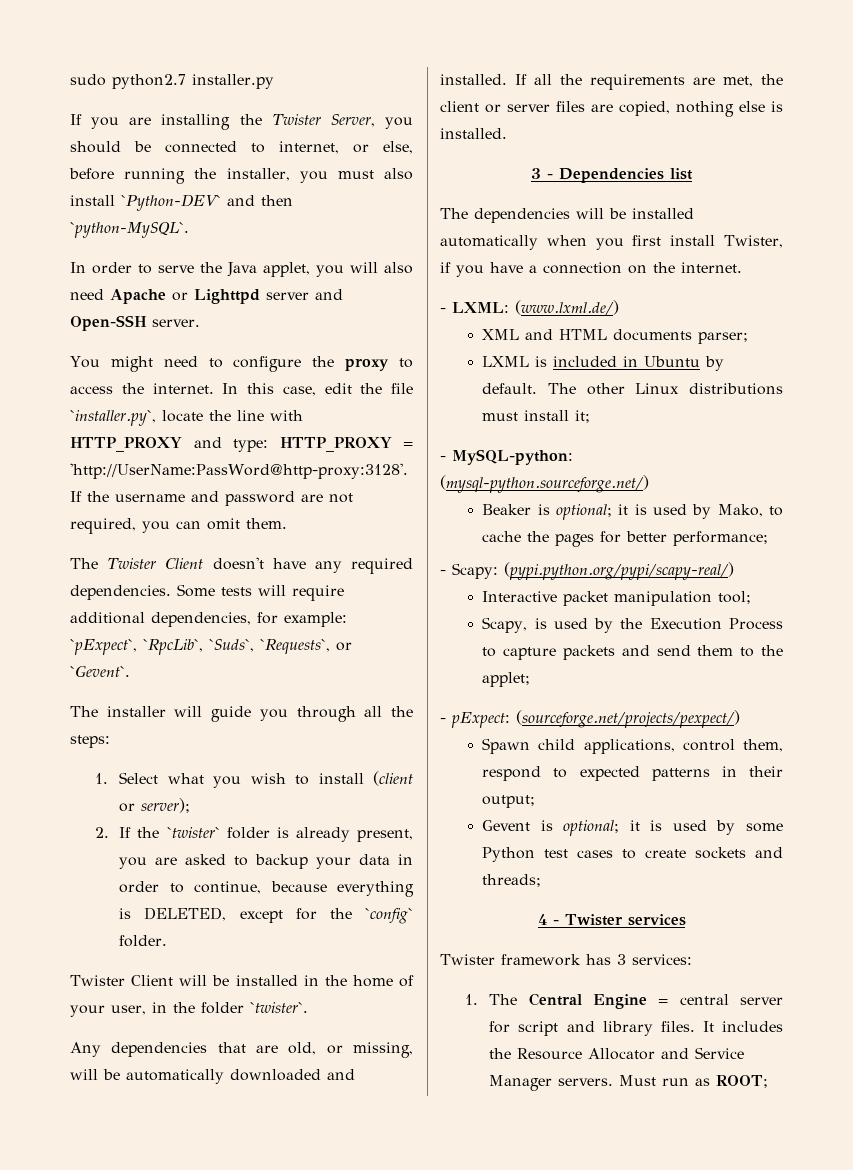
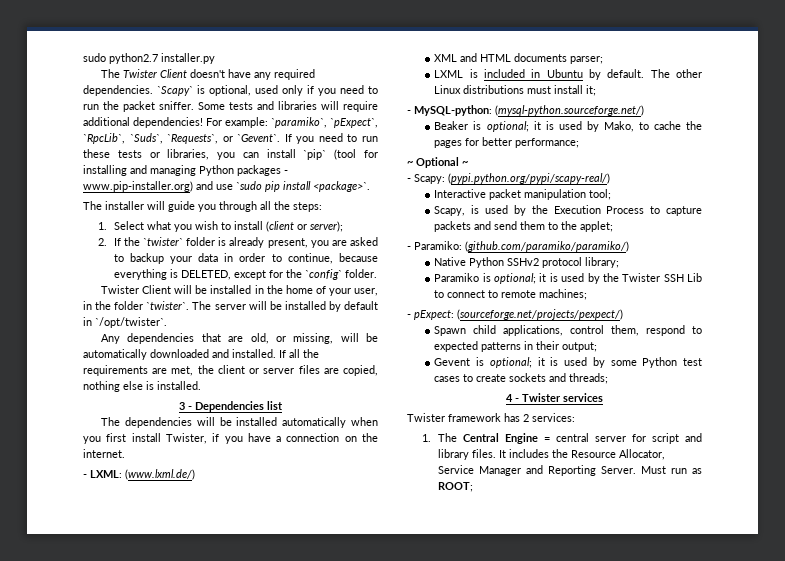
[70,114,413,130] [70,141,413,154] [69,168,413,184] [70,194,293,211] [70,222,189,238] [70,262,413,277] [70,289,343,304] [70,315,200,331] [70,356,413,372] [70,383,413,396] [70,410,303,426] [70,437,413,452] [70,463,408,479] [70,491,353,506] [70,518,287,534] // If you are installing the Twister Server, you should be connected to internet, or else, before running the installer, you must also install `Python-DEV` and then `python-MySQL`. // In order to serve the Java applet, you will also need Apache or Lighttpd server and Open-SSH server. // You might need to configure the proxy to access the internet. In this case, edit the file `installer.py`, locate the line with HTTP_PROXY and type: HTTP_PROXY = 'http://UserName:PassWord@http-proxy:3128'. If the username and password are not required, you can omit them. -> (215, 58) none
[177,584,344,601] [70,612,347,627] Some tests will require additional dependencies, for example: -> [157,85,378,96] [83,101,378,112] [83,117,327,128] `Scapy` is optional, used only if you need to run the packet sniffer. Some tests and libraries will require additional dependencies! For example: `paramiko`,
(130, 671) none -> [284,133,378,144] [83,149,378,160] [83,165,288,176] [83,181,370,192] If you need to run these tests or libraries, you can install `pip` (tool for installing and managing Python packages - www.pip-installer.org) and use `sudo pip install <package>`.
(308, 1007) none -> [192,301,378,312] [83,317,167,328] The server will be installed by default in `/opt/twister`.
(769, 538) none -> [407,157,468,168] // ~ Optional ~
(531, 679) none -> [407,241,629,252] [434,257,620,268] [434,273,702,284] [434,289,588,300] // - Paramiko: (github.com/paramiko/paramiko/) // Native Python SSHv2 protocol library; // Paramiko is optional; it is used by the Twister SSH Lib to connect to remote machines;
[616,954,626,965] 3 -> [523,414,529,422] 2
[588,1047,745,1060] [489,1075,614,1091] Allocator and Service Manager servers. -> [618,449,665,460] [437,465,636,476] Allocator, Service Manager and Reporting Server.

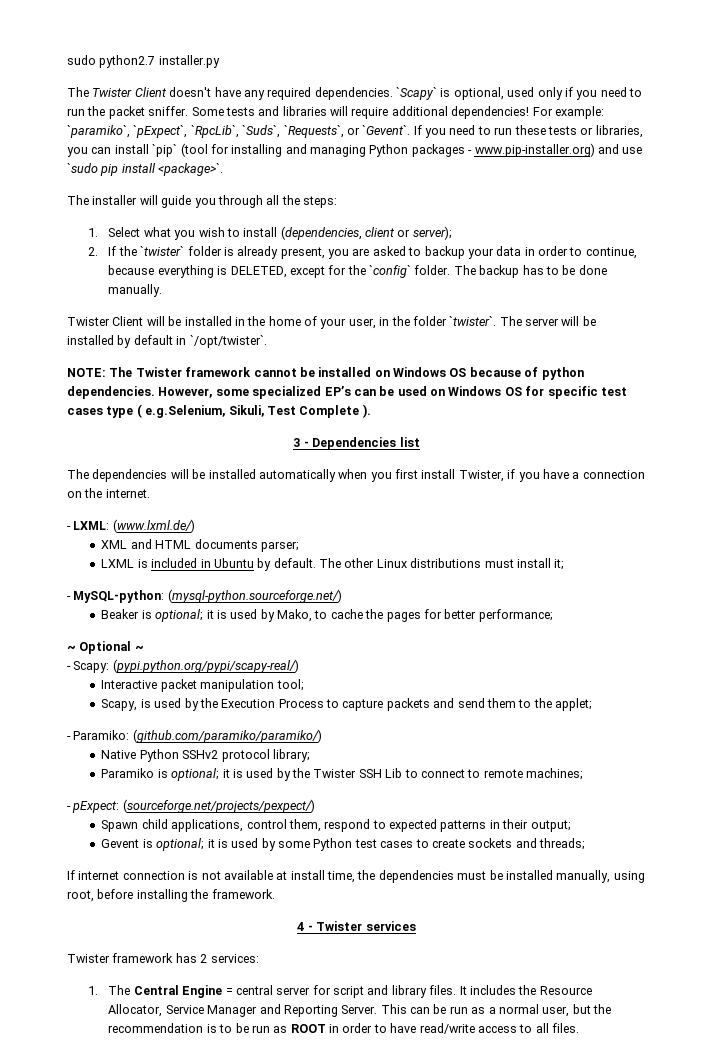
[265,221,294,232] (client -> [280,226,396,240] (dependencies, client
(377, 273) none -> [453,265,607,278] [108,284,163,297] The backup has to be done manually.
[101,333,378,344] [83,349,319,360] [83,365,379,376] [83,381,201,392] Any dependencies that are old, or missing, will be automatically downloaded and installed. If all the requirements are met, the client or server files are copied, nothing else is installed. -> [67,367,584,380] [67,386,627,399] [67,404,371,418] NOTE: The Twister framework cannot be installed on Windows OS because of python dependencies. However, some specialized EP’s can be used on Windows OS for specific test cases type ( e.g.Selenium, Sikuli, Test Complete ).
(609, 378) none -> [67,870,645,883] [67,889,275,902] // If internet connection is not available at install time, the dependencies must be installed manually, using root, before installing the framework.
[640,466,702,474] [437,482,473,492] Must run as ROOT; -> [380,1004,612,1017] [108,1023,580,1034] This can be run as a normal user, but the recommendation is to be run as ROOT in order to have read/write access to all files.

